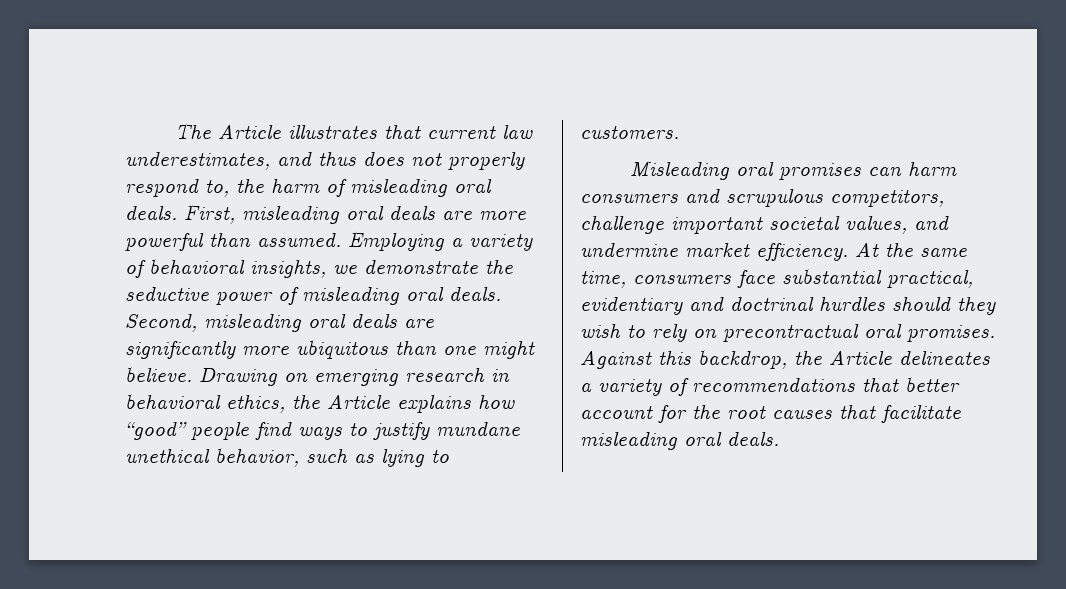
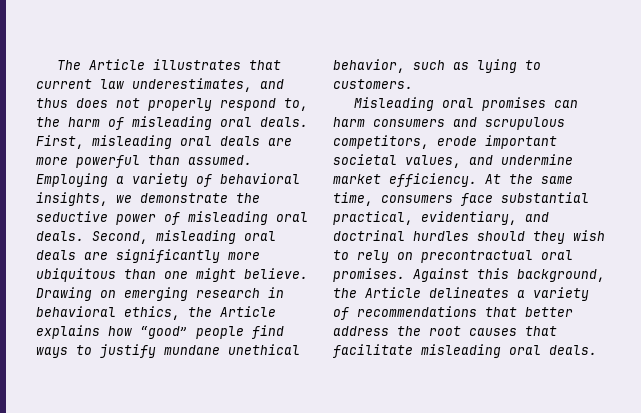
[580,215,664,234] challenge -> [437,136,477,146] erode
[580,296,683,315] evidentiary -> [421,211,517,225] evidentiary,
[698,349,787,369] backdrop, -> [517,269,605,282] background,
[580,405,687,423] account for -> [333,326,389,336] address

